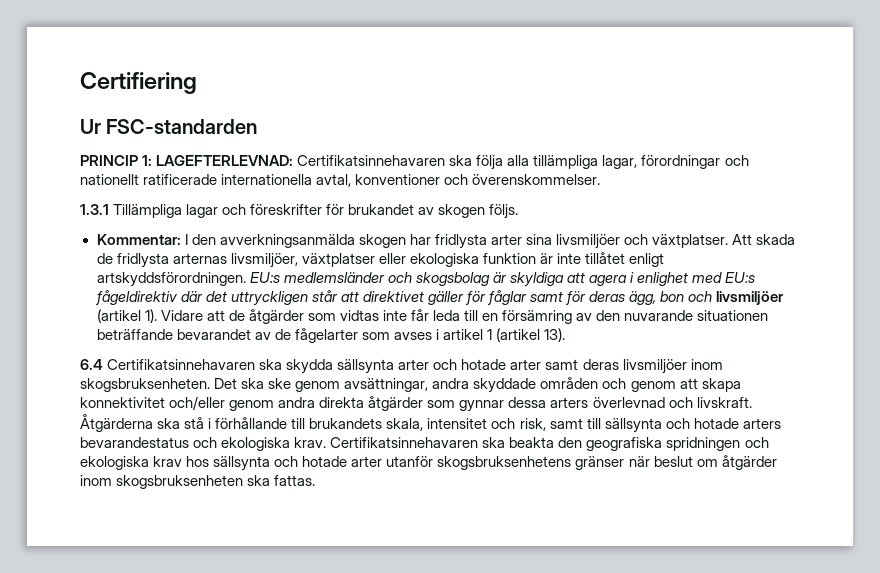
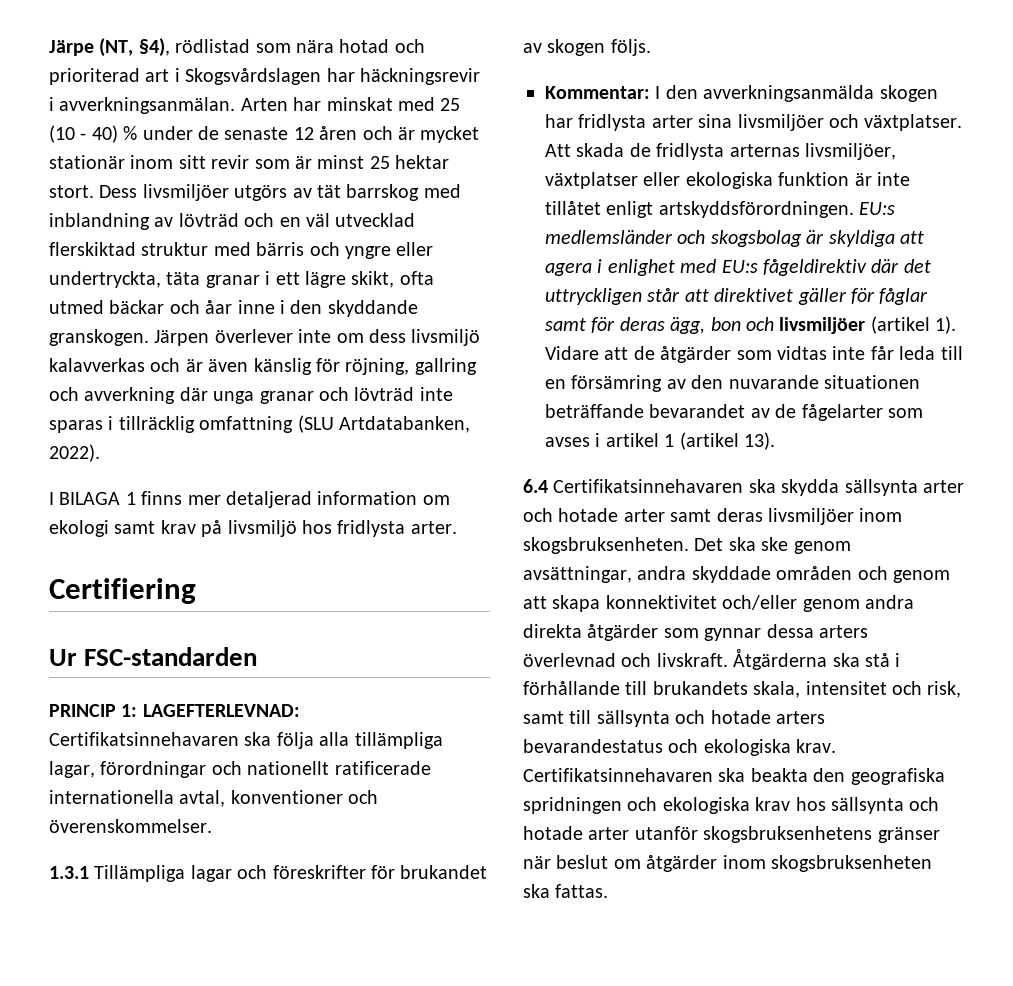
(80, 83) none -> [49,38,425,57] [49,68,480,85] [49,97,461,114] [49,125,480,143] [49,155,450,169] [49,184,461,201] [49,213,416,230] [49,242,434,259] [49,271,434,288] [49,300,418,317] [49,329,481,346] [49,358,477,375] [49,387,453,404] [49,415,470,433] [49,444,100,462] [49,491,450,508] [49,520,457,537] Järpe (NT, §4), rödlistad som nära hotad och prioriterad art i Skogsvårdslagen har häckningsrevir i avverkningsanmälan. Arten har minskat med 25 (10 - 40) % under de senaste 12 åren och är mycket stationär inom sitt revir som är minst 25 hektar stort. Dess livsmiljöer utgörs av tät barrskog med inblandning av lövträd och en väl utvecklad flerskiktad struktur med bärris och yngre eller undertryckta, täta granar i ett lägre skikt, ofta utmed bäckar och åar inne i den skyddande granskogen. Järpen överlever inte om dess livsmiljö kalavverkas och är även känslig för röjning, gallring och avverkning där unga granar och lövträd inte sparas i tillräcklig omfattning (SLU Artdatabanken, 2022). // I BILAGA 1 finns mer detaljerad information om ekologi samt krav på livsmiljö hos fridlysta arter. //

